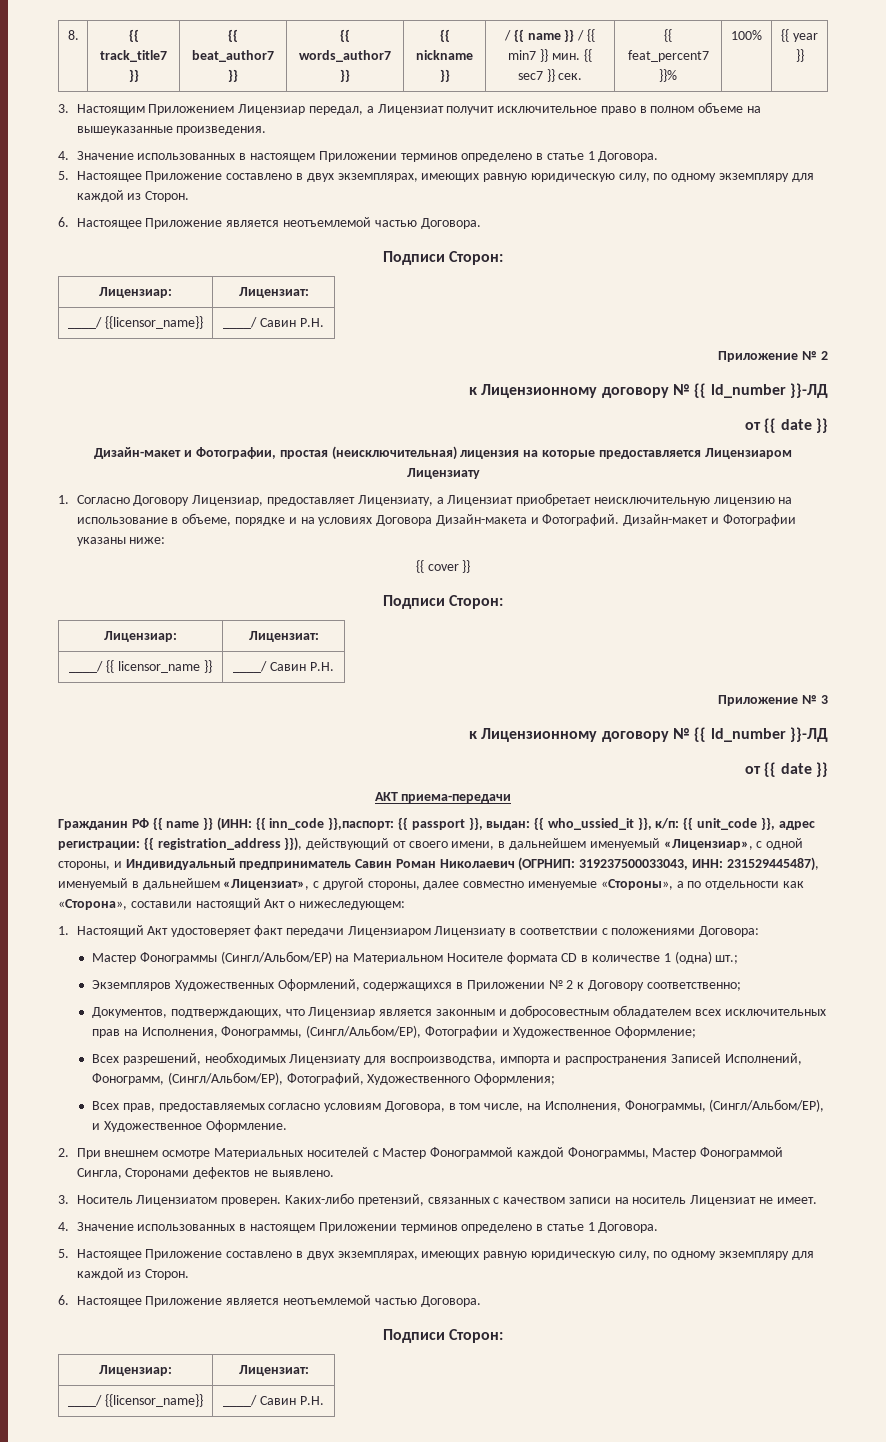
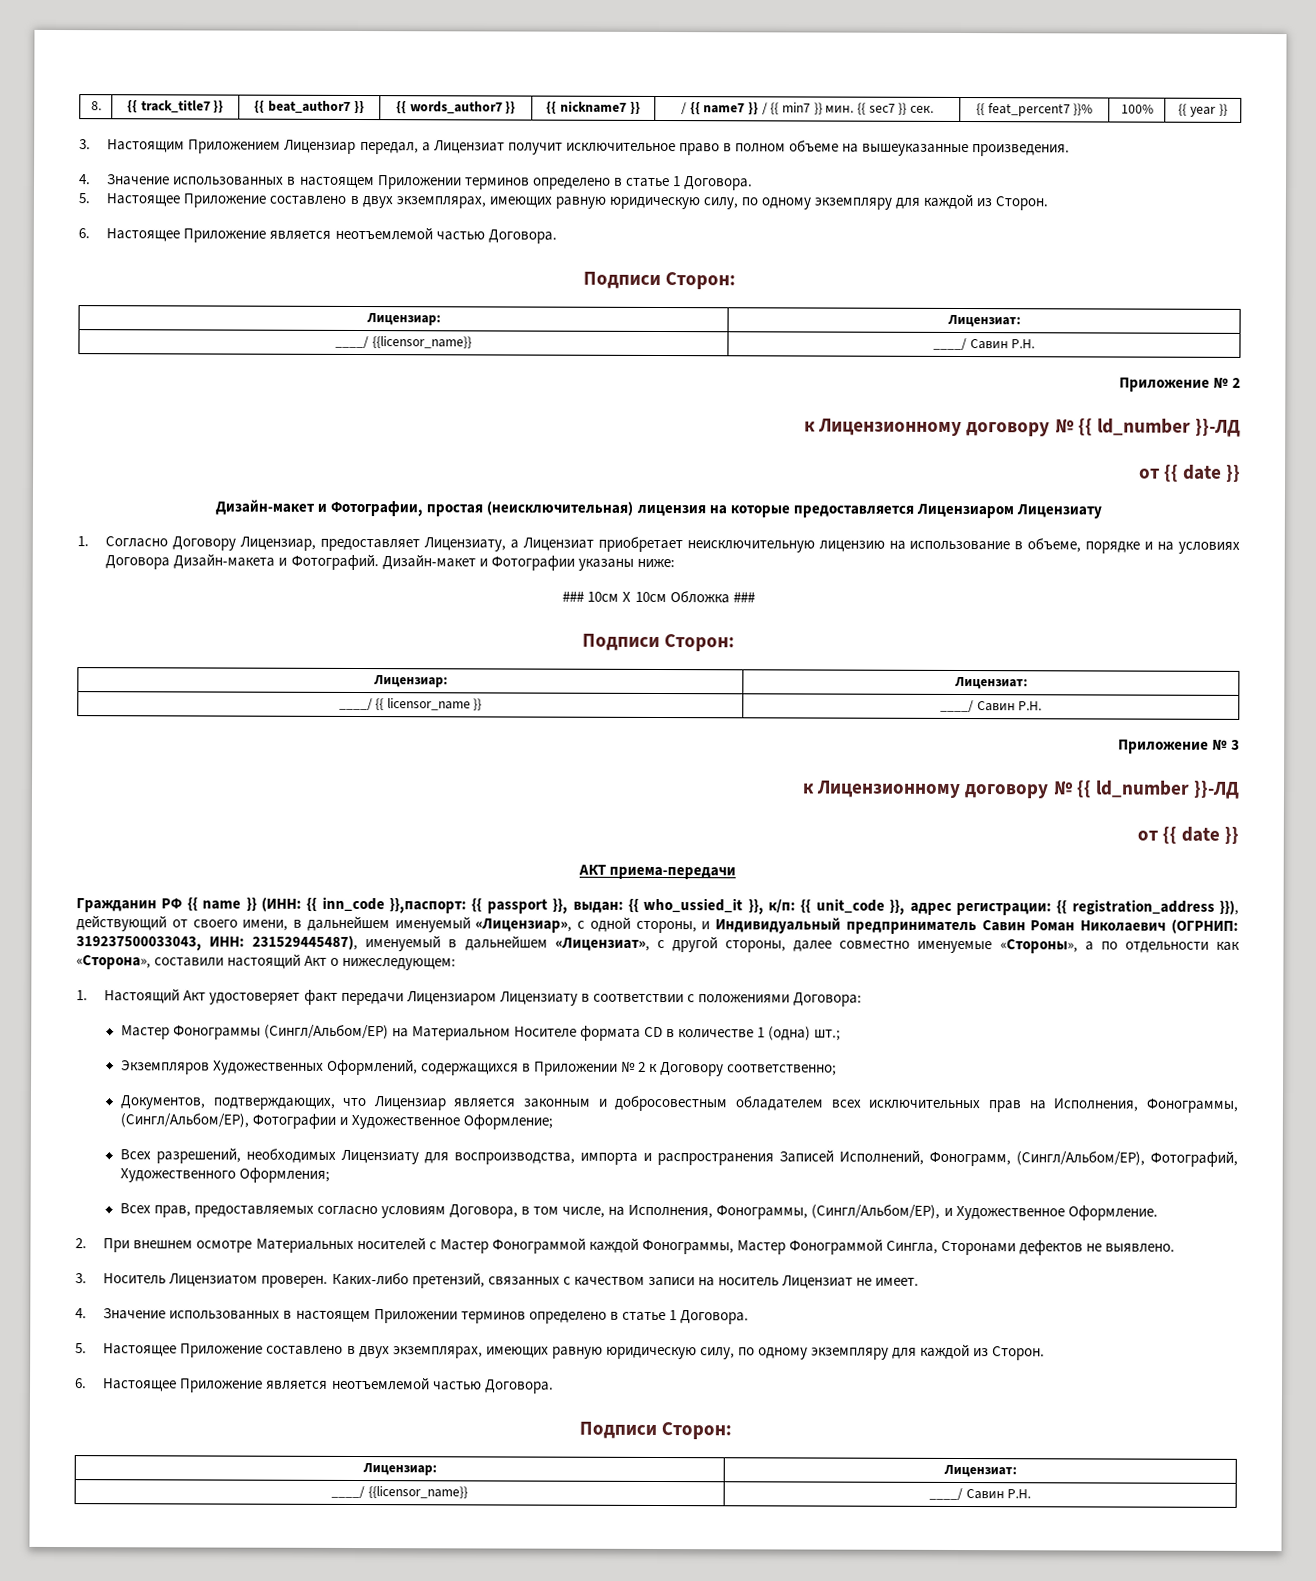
[416,50,473,60] nickname -> [560,100,627,113] nickname7
[527,33,561,40] name -> [703,103,746,114] name7
[415,560,471,573] {{ cover }} -> [562,591,756,604] ### 10см Х 10см Обложка ###

